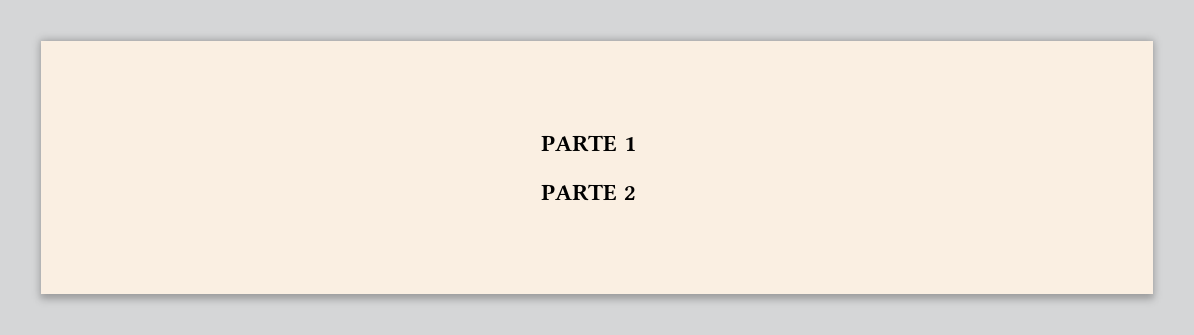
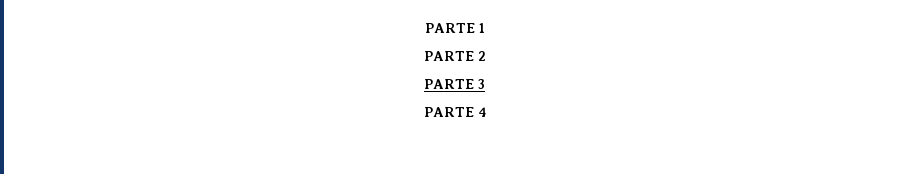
(636, 193) none -> [424,79,485,89] [423,107,486,117] // PARTE 3 // PARTE 4

